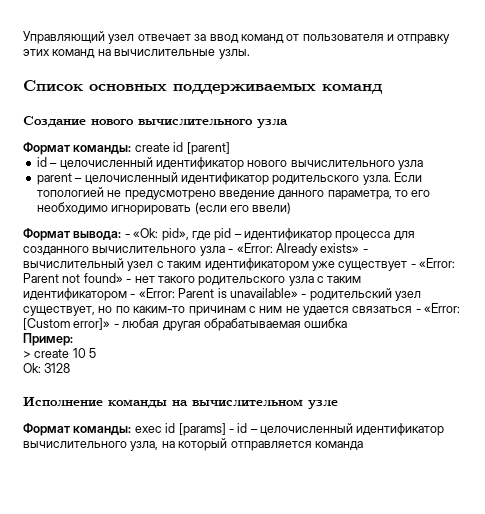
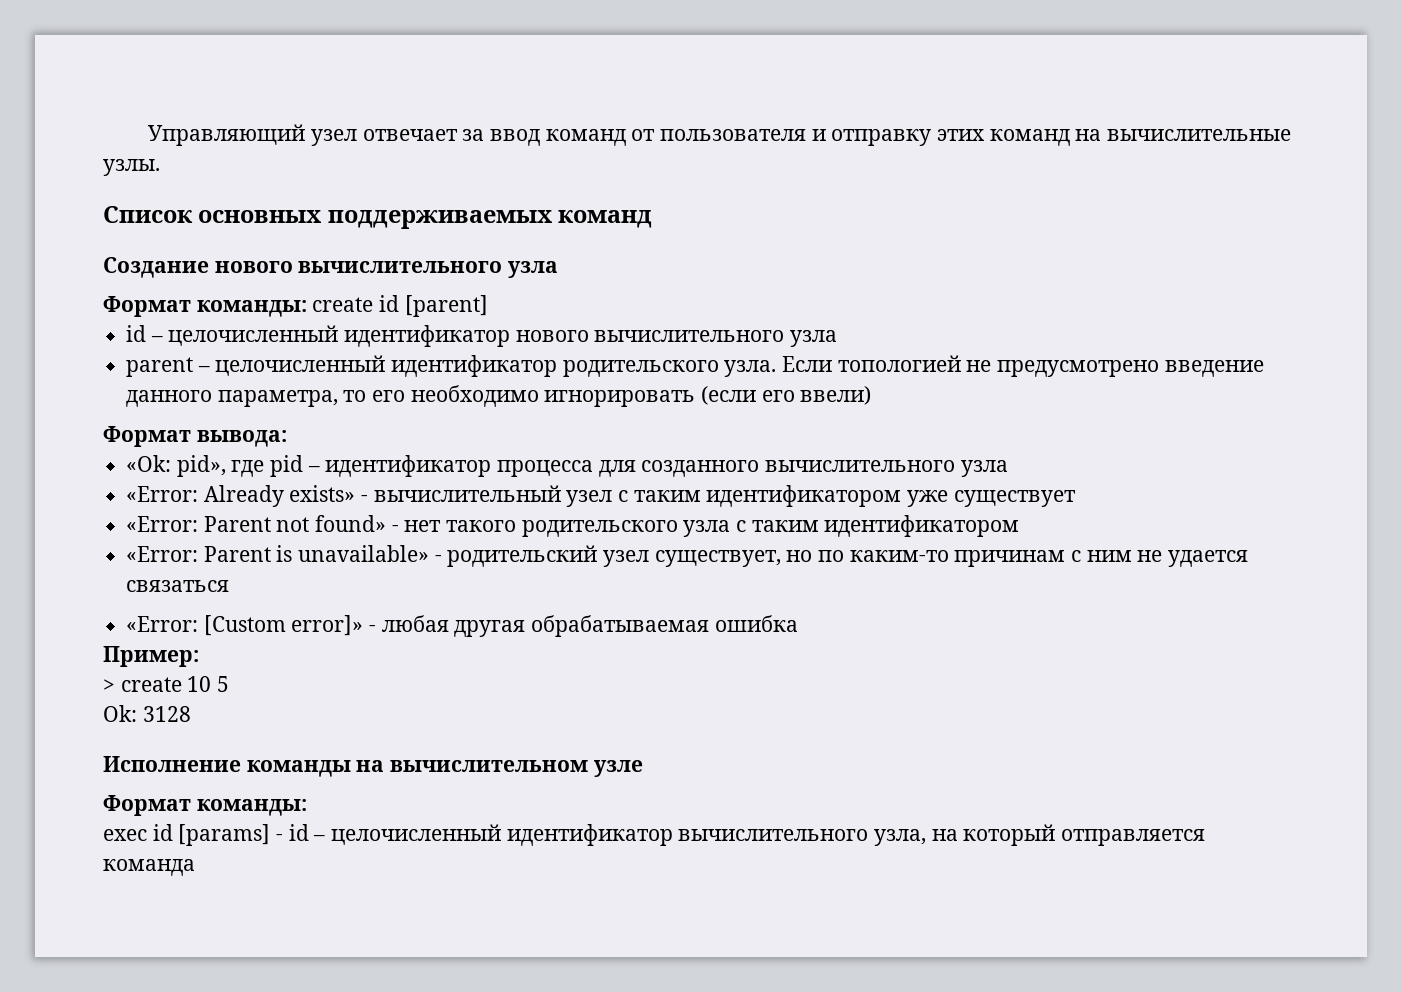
[124,234,130,238] - -> (287, 438) //
[228,249,234,253] - -> (1008, 468) //
[410,264,416,268] - -> (1076, 498) //
[130,294,136,298] - -> (1020, 526) //
[415,309,421,313] - -> (230, 586) //
(132, 430) none -> (307, 807) //

